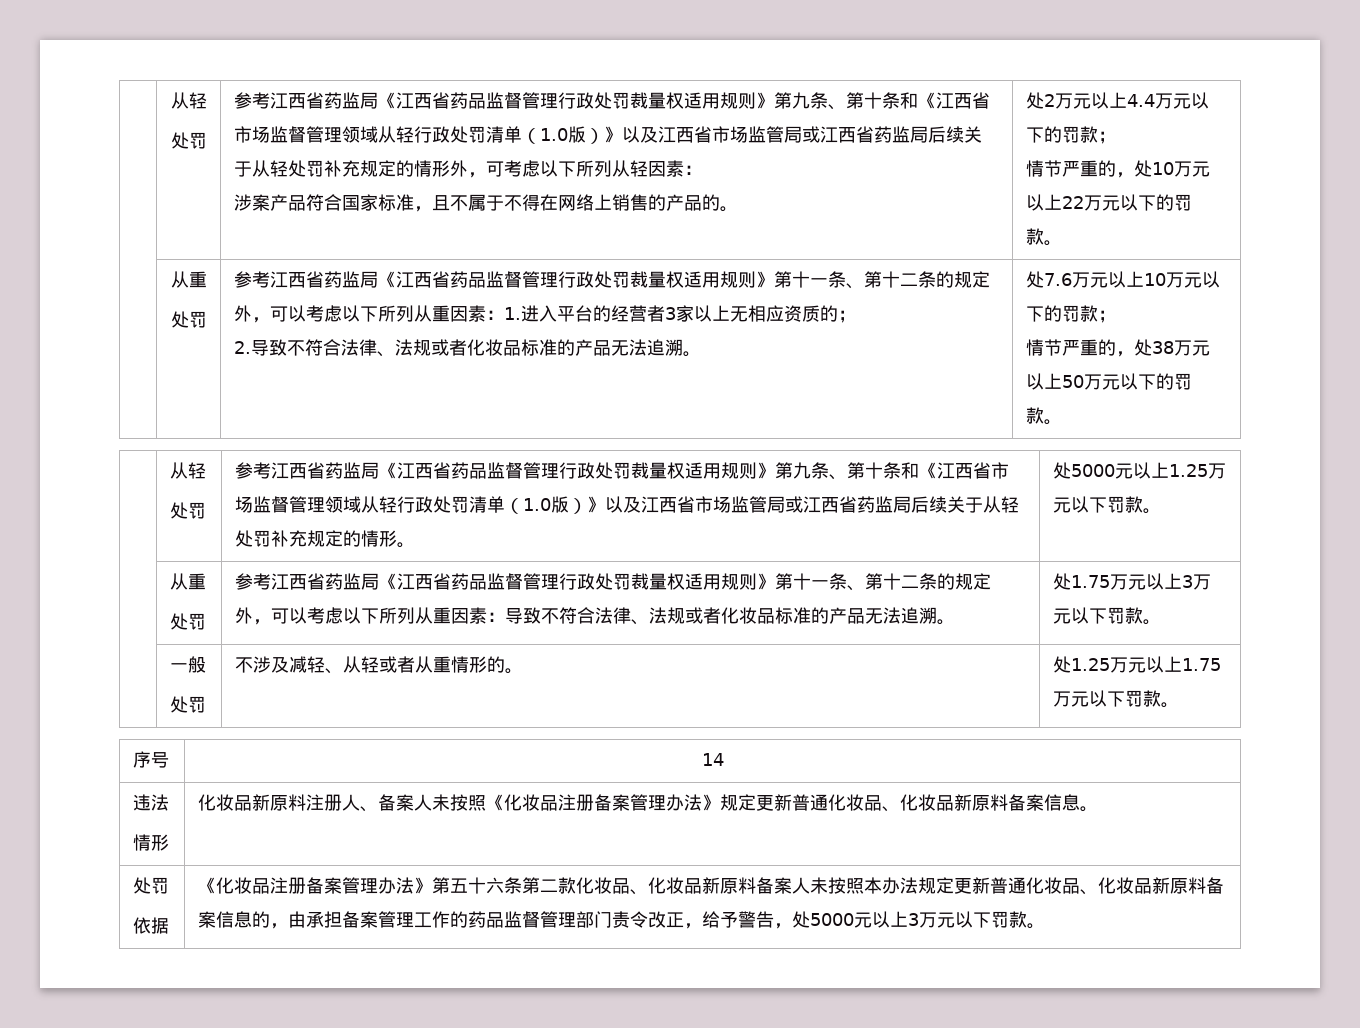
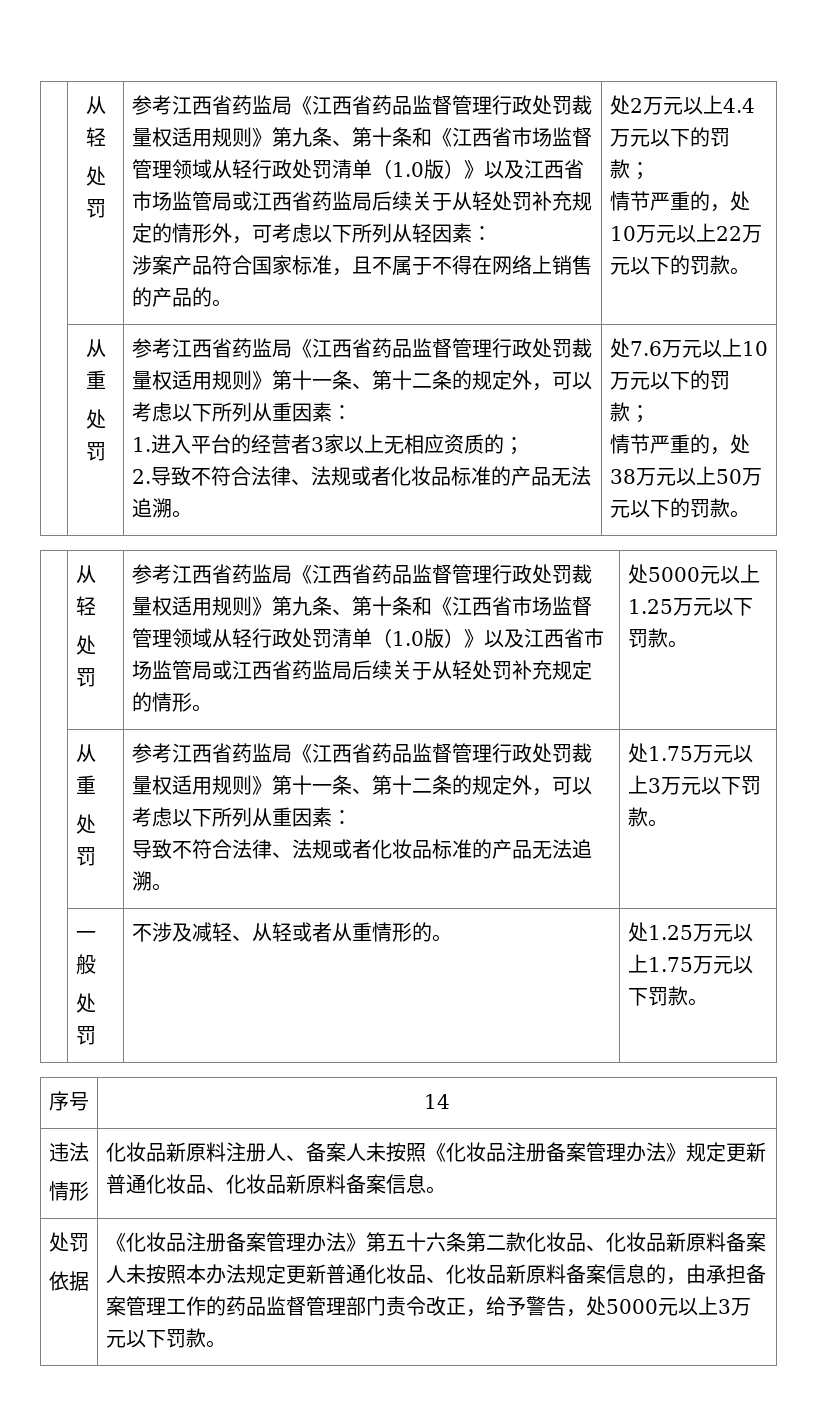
(505, 315) none -> (352, 412) //
(506, 617) none -> (352, 817) //

